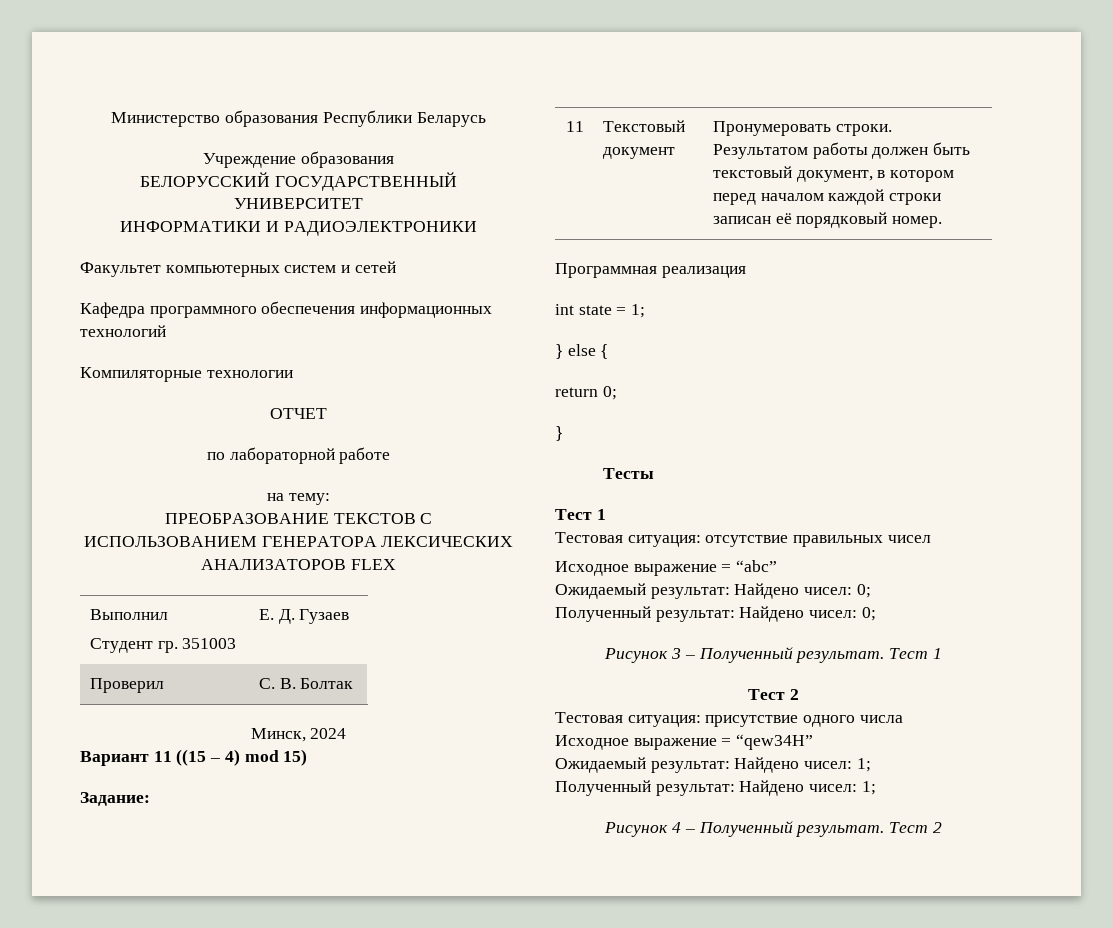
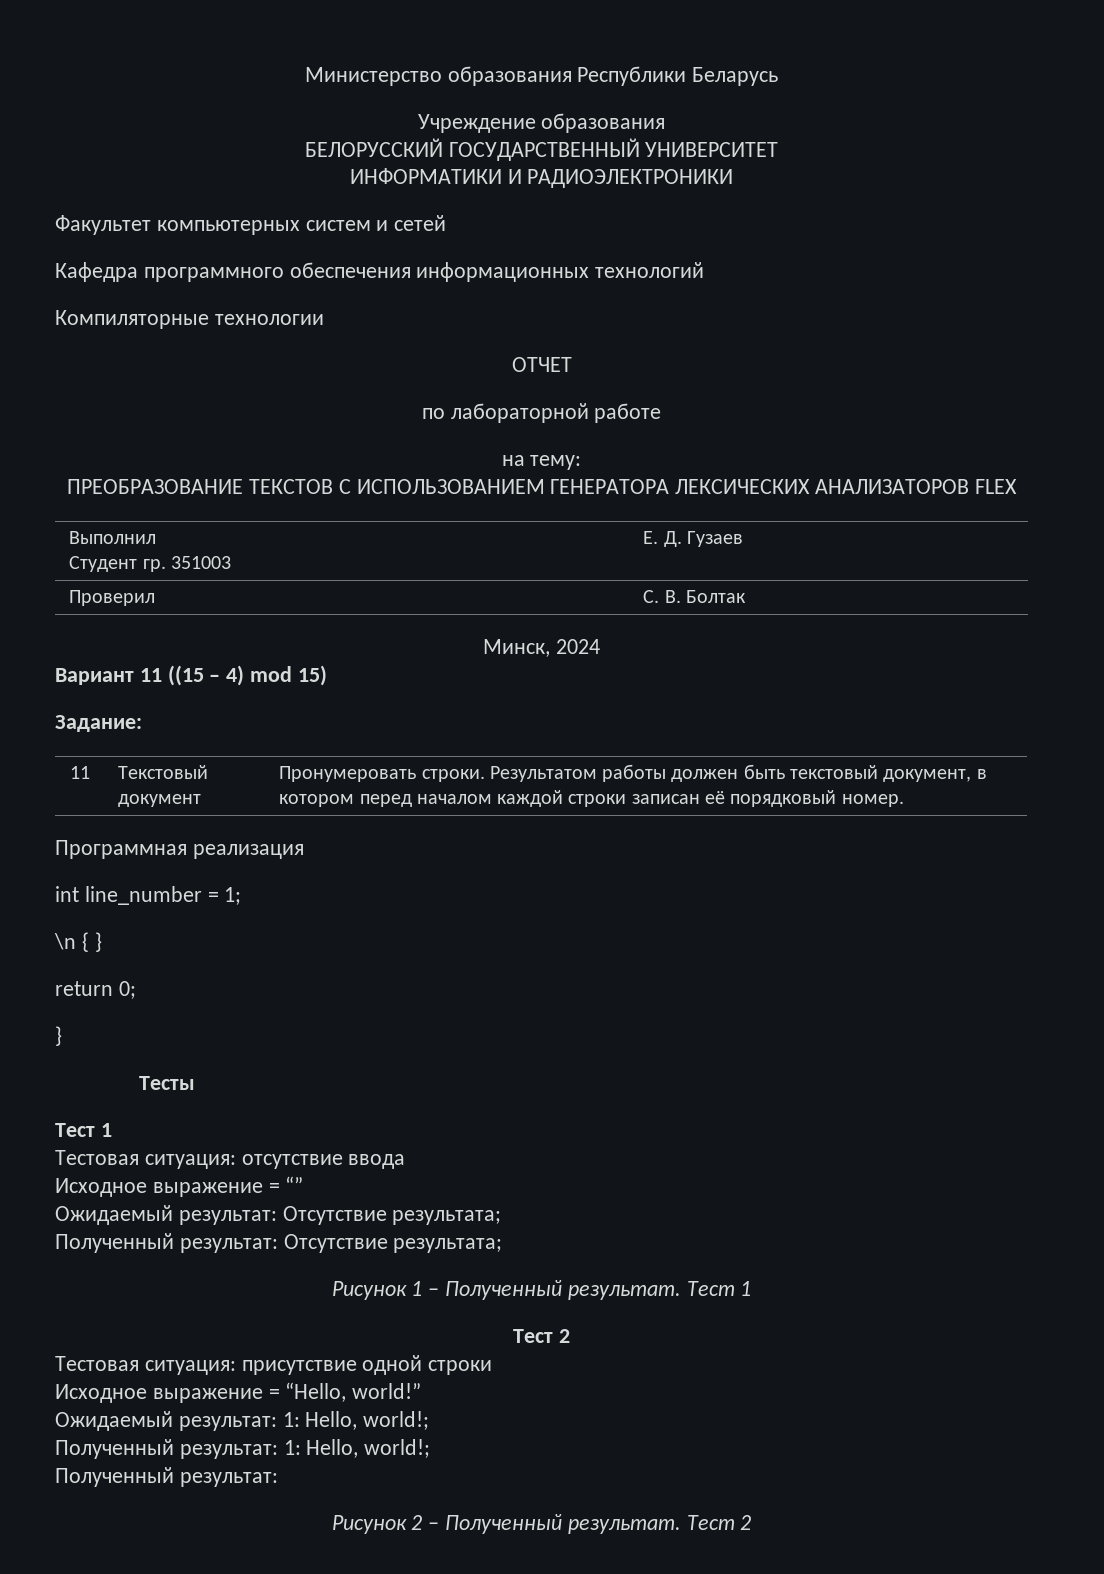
[578,305,612,315] state -> [84,886,202,905] line_number
[555,344,609,359] } else { -> [54,932,102,952] \n { }
[793,535,931,547] [555,560,778,576] [555,583,871,599] [555,606,876,622] [604,648,682,663] правильных чисел // Исходное выражение = “abc” // Ожидаемый результат: Найдено чисел: 0; // Полученный результат: Найдено чисел: 0; // Рисунок 3 -> [348,1154,406,1169] [55,1176,304,1197] [55,1205,502,1225] [55,1233,503,1253] [331,1281,423,1300] ввода // Исходное выражение = “” // Ожидаемый результат: Отсутствие результата; // Полученный результат: Отсутствие результата; // Рисунок 1
[803,715,903,727] [555,734,814,750] [555,757,871,773] [555,780,876,796] [604,822,682,837] одного числа // Исходное выражение = “qew34H” // Ожидаемый результат: Найдено чисел: 1; // Полученный результат: Найдено чисел: 1; // Рисунок 4 -> [362,1355,493,1375] [55,1382,422,1403] [55,1411,430,1431] [55,1439,431,1459] [55,1467,278,1487] [331,1515,423,1534] одной строки // Исходное выражение = “Hello, world!” // Ожидаемый результат: 1: Hello, world!; // Полученный результат: 1: Hello, world!; // Полученный результат: // Рисунок 2

